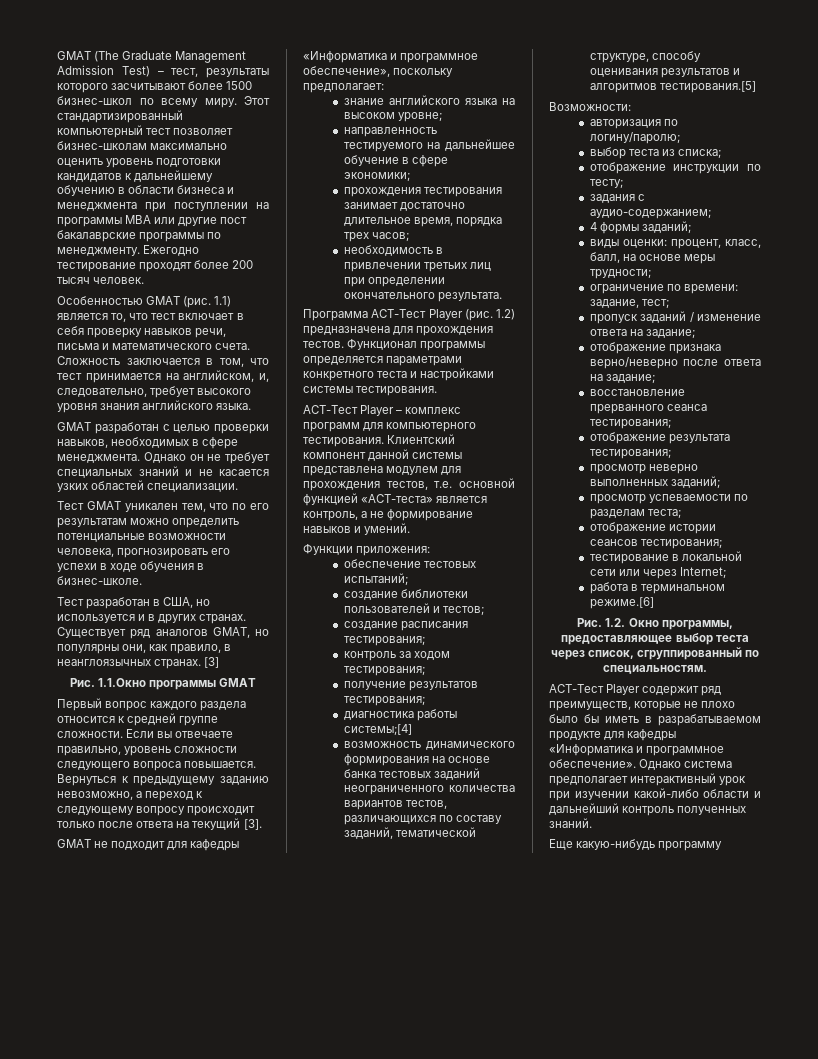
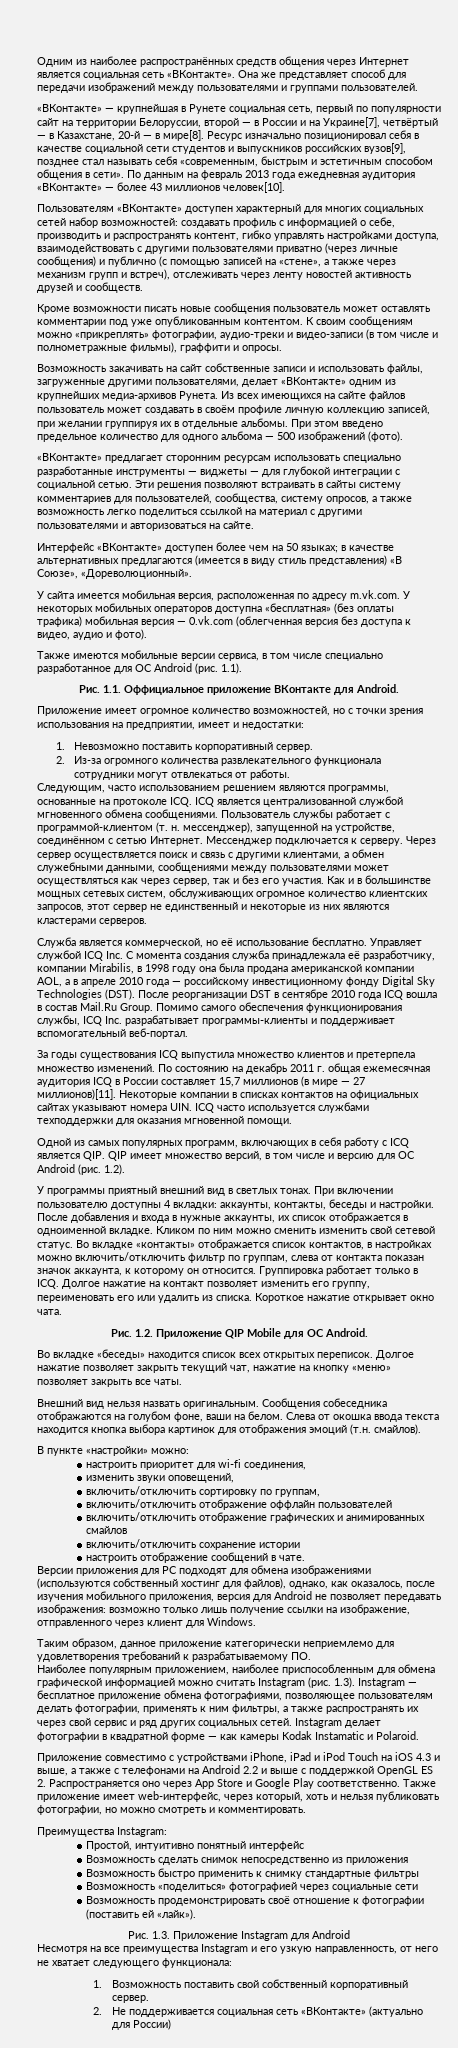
[57,51,247,63] [57,65,269,78] [57,81,253,93] [57,96,270,108] [57,110,183,123] [57,125,234,138] [57,141,228,150] [57,158,222,168] [57,170,214,182] [57,185,235,196] [57,202,269,212] [57,215,248,227] [57,230,222,242] [57,245,200,256] [57,260,254,272] [57,277,145,284] [57,296,232,308] [57,313,244,322] [57,326,227,338] [57,343,251,350] [57,356,269,367] [57,370,269,383] [57,386,252,398] [57,400,252,413] [57,422,269,434] [57,437,239,449] [57,452,270,464] [57,466,269,478] [57,480,239,492] [57,501,269,512] [57,518,240,528] [57,533,227,542] [57,548,231,558] [57,561,205,572] [57,576,142,585] [57,597,211,609] [57,614,247,624] [57,627,269,639] [57,644,232,654] [57,657,220,669] [69,678,257,690] [57,698,247,711] [57,713,219,726] [57,729,234,738] [57,746,238,756] [57,761,257,771] [57,774,269,786] [57,791,204,801] [57,806,256,816] [57,818,262,830] [57,839,240,851] [303,51,479,63] [303,66,454,77] [303,83,384,93] [343,95,515,105] [343,112,442,122] [343,127,437,137] [343,139,515,152] [343,155,449,167] [343,172,410,182] [343,187,502,197] [343,202,465,211] [343,217,503,227] [343,232,409,242] [343,245,443,256] [343,262,492,272] [343,277,445,287] [343,292,502,302] [303,309,515,321] [303,326,494,336] [303,339,486,351] [303,356,463,366] [303,368,495,381] [303,386,438,396] [303,405,462,416] [303,422,477,432] [303,434,456,447] [303,449,463,461] [303,466,462,476] [303,478,515,491] [303,493,488,506] [303,509,474,521] [303,523,411,535] [303,544,431,556] [343,559,476,568] [343,573,408,586] [343,589,468,600] [343,603,485,616] [343,621,468,631] [343,636,425,646] [343,651,451,661] [343,666,425,676] [343,681,478,691] [343,696,425,706] [343,709,457,721] [343,724,412,736] [343,741,515,750] [343,754,491,766] [343,768,481,780] [343,785,515,795] [343,800,447,810] [343,815,503,825] [343,827,476,839] [589,51,701,63] [589,68,741,78] [589,81,756,93] [549,102,631,111] [589,119,678,129] [589,132,680,144] [589,147,722,159] [589,162,761,174] [589,179,623,189] [589,194,645,203] [589,209,711,219] [589,221,692,234] [589,239,761,249] [589,252,716,264] [589,269,651,279] [589,284,739,294] [589,299,669,309] [589,311,761,324] [589,329,696,339] [589,342,721,354] [589,357,761,369] [589,374,655,384] [589,389,685,396] [589,404,707,414] [589,419,671,429] [589,432,730,444] [589,449,671,459] [589,464,698,474] [589,476,720,489] [589,494,749,504] [589,509,681,519] [589,522,716,534] [589,539,722,549] [589,551,743,564] [589,567,727,579] [589,582,726,594] [589,597,654,609] [577,618,733,630] [561,633,749,645] [550,647,760,660] [603,665,707,674] [549,684,722,696] [549,701,736,711] [549,714,761,726] [549,729,677,741] [549,744,725,756] [549,759,733,770] [549,773,747,786] [549,788,761,801] [549,803,747,816] [549,818,592,828] [549,839,723,851] GMAT (The Graduate Management Admission Test) – тест, результаты которого засчитывают более 1500 бизнес-школ по всему миру. Этот стандартизированный компьютерный тест позволяет бизнес-школам максимально оценить уровень подготовки кандидатов к дальнейшему обучению в области бизнеса и менеджмента при поступлении на программы MBA или другие пост бакалаврские программы по менеджменту. Ежегодно тестирование проходят более 200 тысяч человек. // Особенностью GMAT (рис. 1.1) является то, что тест включает в себя проверку навыков речи, письма и математического счета. Сложность заключается в том, что тест принимается на английском, и, следовательно, требует высокого уровня знания английского языка. // GMAT разработан с целью проверки навыков, необходимых в сфере менеджмента. Однако он не требует специальных знаний и не касается узких областей специализации. // Тест GMAT уникален тем, что по его результатам можно определить потенциальные возможности человека, прогнозировать его успехи в ходе обучения в бизнес-школе. // Тест разработан в США, но используется и в других странах. Существует ряд аналогов GMAT, но популярны они, как правило, в неанглоязычных странах. [3] // Рис. 1.1.Окно программы GMAT // Первый вопрос каждого раздела относится к средней группе сложности. Если вы отвечаете правильно, уровень сложности следующего вопроса повышается. Вернуться к предыдущему заданию невозможно, а переход к следующему вопросу происходит только после ответа на текущий [3]. // GMAT не подходит для кафедры «Информатика и программное обеспечение», поскольку предполагает: // знание английского языка на высоком уровне; // направленность тестируемого на дальнейшее обучение в сфере экономики; // прохождения тестирования занимает достаточно длительное время, порядка трех часов; // необходимость в привлечении третьих лиц при определении окончательного результата. // Программа АСТ-Тест Player (рис. 1.2) предназначена для прохождения тестов. Функционал программы определяется параметрами конкретного теста и настройками системы тестирования. // АСТ-Тест Player – комплекс программ для компьютерного тестирования. Клиентский компонент данной системы представлена модулем для прохождения тестов, т.е. основной функцией «АСТ-теста» является контроль, а не формирование навыков и умений. // Функции приложения: // обеспечение тестовых испытаний; // создание библиотеки пользователей и тестов; // создание расписания тестирования; // контроль за ходом тестирования; // получение результатов тестирования; // диагностика работы системы;[4] // возможность динамического формирования на основе банка тестовых заданий неограниченного количества вариантов тестов, различающихся по составу заданий, тематической структуре, способу оценивания результатов и алгоритмов тестирования.[5] // Возможности: // авторизация по логину/паролю; // выбор теста из списка; // отображение инструкции по тесту; // задания с аудио-содержанием; // 4 формы заданий; // виды оценки: процент, класс, балл, на основе меры трудности; // ограничение по времени: задание, тест; // пропуск заданий / изменение ответа на задание; // отображение признака верно/неверно после ответа на задание; // восстановление прерванного сеанса тестирования; // отображение результата тестирования; // просмотр неверно выполненных заданий; // просмотр успеваемости по разделам теста; // отображение истории сеансов тестирования; // тестирование в локальной сети или через Internet; // работа в терминальном режиме.[6] // Рис. 1.2. Окно программы, предоставляющее выбор теста через список, сгруппированный по специальностям. // ACT-Тест Player содержит ряд преимуществ, которые не плохо было бы иметь в разрабатываемом продукте для кафедры «Информатика и программное обеспечение». Однако система предполагает интерактивный урок при изучении какой-либо области и дальнейший контроль полученных знаний. // Еще какую-нибудь программу -> [37,56,409,67] [37,69,406,80] [37,82,418,93] [37,104,441,114] [37,117,438,128] [37,130,419,141] [37,143,406,154] [37,156,433,167] [37,169,415,180] [37,182,285,193] [37,204,424,214] [37,217,395,228] [37,230,439,241] [37,243,398,254] [37,256,396,267] [37,269,411,280] [37,282,143,293] [37,303,430,314] [37,316,413,327] [37,329,438,340] [37,342,282,353] [37,363,423,374] [37,377,396,387] [37,391,405,401] [37,405,430,415] [37,418,383,429] [37,431,403,442] [37,453,401,463] [37,466,400,477] [37,480,401,490] [37,493,412,504] [37,507,362,517] [37,521,254,531] [37,542,394,553] [37,555,402,566] [37,569,192,579] [37,590,410,601] [37,603,394,614] [37,616,411,627] [37,629,147,640] [37,650,383,661] [37,663,242,674] [79,684,399,695] [37,706,423,716] [37,722,304,730] [55,742,314,752] [55,756,382,766] [74,769,291,780] [37,783,389,793] [37,796,403,807] [37,809,390,820] [37,822,395,833] [37,836,436,846] [37,849,384,860] [37,862,389,873] [37,875,431,886] [37,888,428,899] [37,902,389,912] [37,918,147,926] [37,937,422,948] [37,950,435,961] [37,963,414,974] [37,976,435,987] [37,989,437,1000] [37,1002,402,1013] [37,1015,395,1026] [37,1028,188,1039] [37,1050,415,1060] [37,1063,430,1074] [37,1076,365,1087] [37,1089,419,1100] [37,1102,369,1113] [37,1116,292,1126] [37,1137,409,1148] [37,1151,415,1161] [37,1164,125,1175] [37,1186,393,1196] [37,1199,434,1210] [37,1212,408,1223] [37,1226,435,1236] [37,1239,432,1250] [37,1252,424,1263] [37,1265,418,1276] [37,1279,370,1289] [37,1293,434,1303] [37,1309,62,1315] [110,1328,368,1339] [37,1349,414,1360] [37,1363,391,1373] [37,1379,182,1387] [37,1398,387,1409] [37,1411,439,1422] [37,1424,421,1435] [37,1446,189,1456] [86,1459,307,1470] [86,1473,235,1483] [86,1486,321,1497] [86,1499,393,1510] [86,1512,426,1523] [86,1526,128,1534] [86,1539,301,1550] [86,1552,306,1563] [37,1565,371,1576] [37,1578,435,1589] [37,1591,441,1602] [37,1604,410,1615] [37,1617,256,1628] [37,1638,394,1649] [37,1651,311,1662] [37,1664,435,1675] [37,1677,417,1688] [37,1690,433,1701] [37,1704,419,1714] [37,1718,381,1728] [37,1731,419,1742] [37,1752,440,1763] [37,1765,433,1776] [37,1778,436,1789] [37,1791,439,1802] [37,1805,306,1815] [37,1827,167,1837] [86,1841,305,1851] [86,1855,409,1865] [86,1868,420,1879] [86,1882,419,1892] [86,1896,425,1906] [86,1909,197,1920] [128,1930,350,1941] [37,1944,438,1954] [37,1958,232,1968] [92,1979,408,1990] [111,1995,149,2003] [92,2006,423,2017] [111,2019,171,2030] Одним из наиболее распространённых средств общения через Интернет является социальная сеть «ВКонтакте». Она же представляет способ для передачи изображений между пользователями и группами пользователей. // «ВКонтакте» — крупнейшая в Рунете социальная сеть, первый по популярности сайт на территории Белоруссии, второй — в России и на Украине[7], четвёртый — в Казахстане, 20-й — в мире[8]. Ресурс изначально позиционировал себя в качестве социальной сети студентов и выпускников российских вузов[9], позднее стал называть себя «современным, быстрым и эстетичным способом общения в сети». По данным на февраль 2013 года ежедневная аудитория «ВКонтакте» — более 43 миллионов человек[10]. // Пользователям «ВКонтакте» доступен характерный для многих социальных сетей набор возможностей: создавать профиль с информацией о себе, производить и распространять контент, гибко управлять настройками доступа, взаимодействовать с другими пользователями приватно (через личные сообщения) и публично (с помощью записей на «стене», а также через механизм групп и встреч), отслеживать через ленту новостей активность друзей и сообществ. // Кроме возможности писать новые сообщения пользователь может оставлять комментарии под уже опубликованным контентом. К своим сообщениям можно «прикреплять» фотографии, аудио-треки и видео-записи (в том числе и полнометражные фильмы), граффити и опросы. // Возможность закачивать на сайт собственные записи и использовать файлы, загруженные другими пользователями, делает «ВКонтакте» одним из крупнейших медиа-архивов Рунета. Из всех имеющихся на сайте файлов пользователь может создавать в своём профиле личную коллекцию записей, при желании группируя их в отдельные альбомы. При этом введено предельное количество для одного альбома — 500 изображений (фото). // «ВКонтакте» предлагает сторонним ресурсам использовать специально разработанные инструменты — виджеты — для глубокой интеграции с социальной сетью. Эти решения позволяют встраивать в сайты систему комментариев для пользователей, сообщества, систему опросов, а также возможность легко поделиться ссылкой на материал с другими пользователями и авторизоваться на сайте. // Интерфейс «ВКонтакте» доступен более чем на 50 языках; в качестве альтернативных предлагаются (имеется в виду стиль представления) «В Союзе», «Дореволюционный». // У сайта имеется мобильная версия, расположенная по адресу m.vk.com. У некоторых мобильных операторов доступна «бесплатная» (без оплаты трафика) мобильная версия — 0.vk.com (облегченная версия без доступа к видео, аудио и фото). // Также имеются мобильные версии сервиса, в том числе специально разработанное для ОС Android (рис. 1.1). // Рис. 1.1. Оффициальное приложение ВКонтакте для Android. // Приложение имеет огромное количество возможностей, но с точки зрения использования на предприятии, имеет и недостатки: // 1. Невозможно поставить корпоративный сервер. // 2. Из-за огромного количества развлекательного функционала сотрудники могут отвлекаться от работы. // Следующим, часто использованием решением являются программы, основанные на протоколе ICQ. ICQ является централизованной службой мгновенного обмена сообщениями. Пользователь службы работает с программой-клиентом (т. н. мессенджер), запущенной на устройстве, соединённом с сетью Интернет. Мессенджер подключается к серверу. Через сервер осуществляется поиск и связь с другими клиентами, а обмен служебными данными, сообщениями между пользователями может осуществляться как через сервер, так и без его участия. Как и в большинстве мощных сетевых систем, обслуживающих огромное количество клиентских запросов, этот сервер не единственный и некоторые из них являются кластерами серверов. // Служба является коммерческой, но её использование бесплатно. Управляет службой ICQ Inc. С момента создания служба принадлежала её разработчику, компании Mirabilis, в 1998 году она была продана американской компании AOL, а в апреле 2010 года — российскому инвестиционному фонду Digital Sky Technologies (DST). После реорганизации DST в сентябре 2010 года ICQ вошла в состав Mail.Ru Group. Помимо самого обеспечения функционирования службы, ICQ Inc. разрабатывает программы-клиенты и поддерживает вспомогательный веб-портал. // За годы существования ICQ выпустила множество клиентов и претерпела множество изменений. По состоянию на декабрь 2011 г. общая ежемесячная аудитория ICQ в России составляет 15,7 миллионов (в мире — 27 миллионов)[11]. Некоторые компании в списках контактов на официальных сайтах указывают номера UIN. ICQ часто используется службами техподдержки для оказания мгновенной помощи. // Одной из самых популярных программ, включающих в себя работу с ICQ является QIP. QIP имеет множество версий, в том числе и версию для ОС Android (рис. 1.2). // У программы приятный внешний вид в светлых тонах. При включении пользователю доступны 4 вкладки: аккаунты, контакты, беседы и настройки. После добавления и входа в нужные аккаунты, их список отображается в одноименной вкладке. Кликом по ним можно сменить изменить свой сетевой статус. Во вкладке «контакты» отображается список контактов, в настройках можно включить/отключить фильтр по группам, слева от контакта показан значок аккаунта, к которому он относится. Группировка работает только в ICQ. Долгое нажатие на контакт позволяет изменить его группу, переименовать его или удалить из списка. Короткое нажатие открывает окно чата. // Рис. 1.2. Приложение QIP Mobile для ОС Android. // Во вкладке «беседы» находится список всех открытых переписок. Долгое нажатие позволяет закрыть текущий чат, нажатие на кнопку «меню» позволяет закрыть все чаты. // Внешний вид нельзя назвать оригинальным. Сообщения собеседника отображаются на голубом фоне, ваши на белом. Слева от окошка ввода текста находится кнопка выбора картинок для отображения эмоций (т.н. смайлов). // В пункте «настройки» можно: // настроить приоритет для wi-fi соединения, // изменить звуки оповещений, // включить/отключить сортировку по группам, // включить/отключить отображение оффлайн пользователей // включить/отключить отображение графических и анимированных смайлов // включить/отключить сохранение истории // настроить отображение сообщений в чате. // Версии приложения для PC подходят для обмена изображениями (используются собственный хостинг для файлов), однако, как оказалось, после изучения мобильного приложения, версия для Android не позволяет передавать изображения: возможно только лишь получение ссылки на изображение, отправленного через клиент для Windows. // Таким образом, данное приложение категорически неприемлемо для удовлетворения требований к разрабатываемому ПО. // Наиболее популярным приложением, наиболее приспособленным для обмена графической информацией можно считать Instagram (рис. 1.3). Instagram — бесплатное приложение обмена фотографиями, позволяющее пользователям делать фотографии, применять к ним фильтры, а также распространять их через свой сервис и ряд других социальных сетей. Instagram делает фотографии в квадратной форме — как камеры Kodak Instamatic и Polaroid. // Приложение совместимо с устройствами iPhone, iPad и iPod Touch на iOS 4.3 и выше, а также с телефонами на Android 2.2 и выше с поддержкой OpenGL ES 2. Распространяется оно через App Store и Google Play соответственно. Также приложение имеет web-интерфейс, через который, хоть и нельзя публиковать фотографии, но можно смотреть и комментировать. // Преимущества Instagram: // Простой, интуитивно понятный интерфейс // Возможность сделать снимок непосредственно из приложения // Возможность быстро применить к снимку стандартные фильтры // Возможность «поделиться» фотографией через социальные сети // Возможность продемонстрировать своё отношение к фотографии (поставить ей «лайк»). // Рис. 1.3. Приложение Instagram для Android // Несмотря на все преимущества Instagram и его узкую направленность, от него не хватает следующего функционала: // 1. Возможность поставить свой собственный корпоративный сервер. // 2. Не поддерживается социальная сеть «ВКонтакте» (актуально для России)

